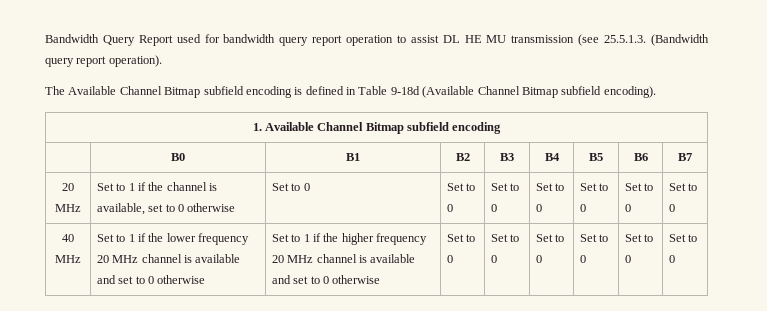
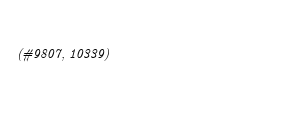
[45,34,709,46] [45,55,162,67] [45,86,656,98] [252,122,502,134] [171,153,185,161] [346,153,360,161] [455,153,470,161] [500,153,514,161] [544,153,560,161] [589,153,603,161] [633,153,648,161] [678,153,692,161] [62,183,74,191] [55,204,81,212] [96,182,218,191] [96,203,236,215] [271,183,310,191] [446,183,476,191] [446,204,453,212] [490,183,520,191] [490,204,497,212] [535,183,565,191] [535,204,542,212] [579,183,609,191] [579,204,586,212] [624,183,654,191] [624,204,631,212] [668,183,698,191] [668,204,675,212] [62,234,74,242] [55,255,81,263] [96,233,250,245] [96,254,241,263] [96,275,206,284] [271,233,428,245] [271,254,416,263] [271,275,381,284] [446,234,476,242] [446,255,453,263] [490,234,520,242] [490,255,497,263] [535,234,565,242] [535,255,542,263] [579,234,609,242] [579,255,586,263] [624,234,654,242] [624,255,631,263] [668,234,698,242] [668,255,675,263] Bandwidth Query Report used for bandwidth query report operation to assist DL HE MU transmission (see 25.5.1.3. (Bandwidth query report operation). // The Available Channel Bitmap subfield encoding is defined in Table 9-18d (Available Channel Bitmap subfield encoding). // 1. Available Channel Bitmap subfield encoding // | B0 | B1 | B2 | B3 | B4 | B5 | B6 | B7 // 20 MHz | Set to 1 if the channel is available, set to 0 otherwise | Set to 0 | Set to 0 | Set to 0 | Set to 0 | Set to 0 | Set to 0 | Set to 0 // 40 MHz | Set to 1 if the lower frequency 20 MHz channel is available and set to 0 otherwise | Set to 1 if the higher frequency 20 MHz channel is available and set to 0 otherwise | Set to 0 | Set to 0 | Set to 0 | Set to 0 | Set to 0 | Set to 0 -> [17,48,109,62] (#9807, 10339)

